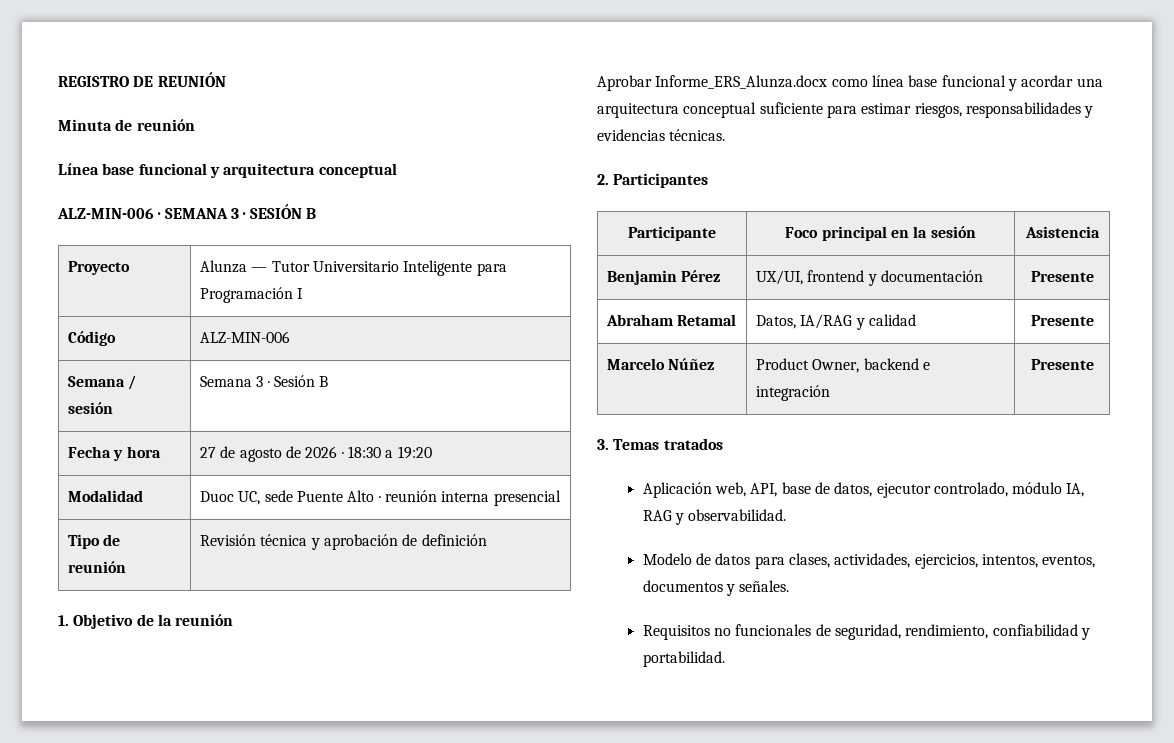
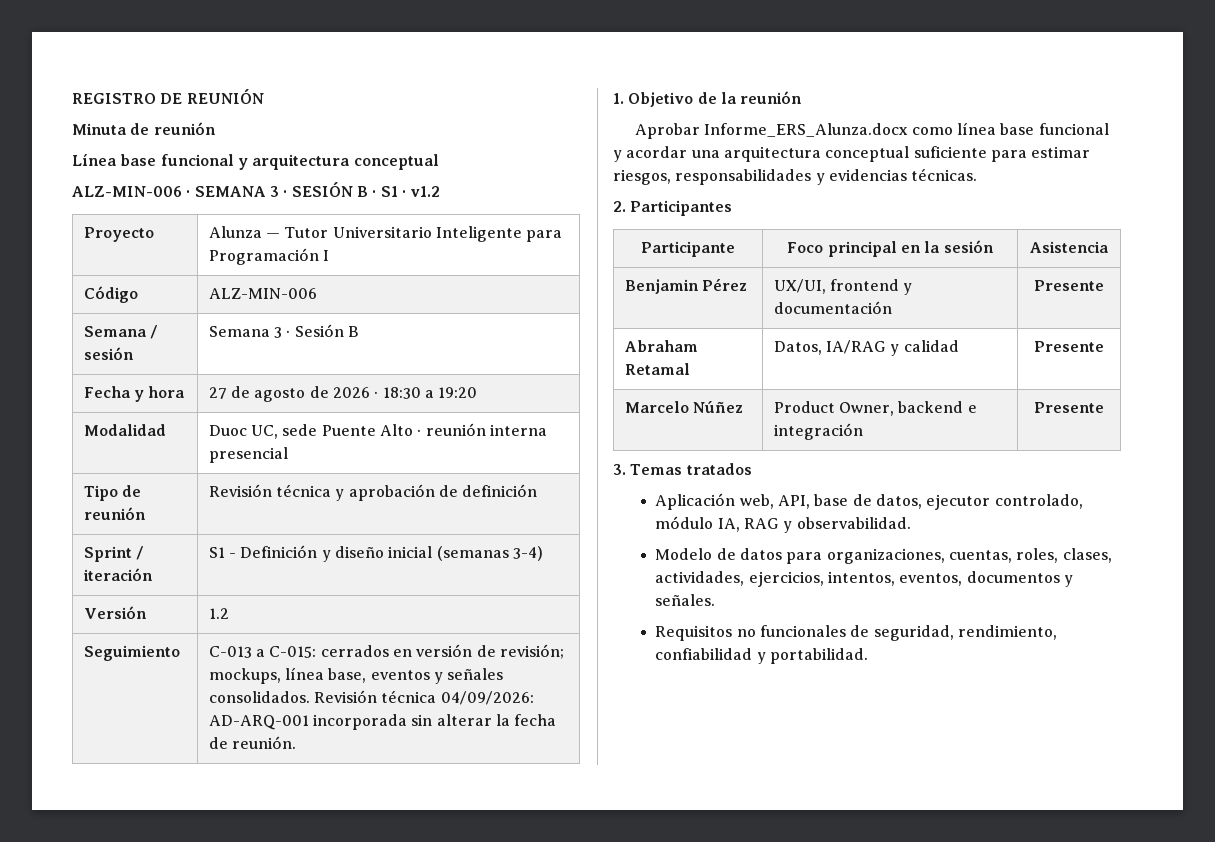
(316, 213) none -> [372,186,441,197] · S1 · v1.2
(487, 540) none -> [83,546,144,562] [82,568,153,581] [208,545,543,562] [83,606,147,619] [208,608,229,619] [83,645,180,661] [208,644,564,659] [208,667,504,684] [208,690,534,705] [208,714,557,730] [208,736,297,749] // Sprint / iteración | S1 - Definición y diseño inicial (semanas 3-4) // Versión | 1.2 // Seguimiento | C-013 a C-015: cerrados en versión de revisión; mockups, línea base, eventos y señales consolidados. Revisión técnica 04/09/2026: AD-ARQ-001 incorporada sin alterar la fecha de reunión.
(785, 562) none -> [826,548,1059,564] organizaciones, cuentas, roles,

